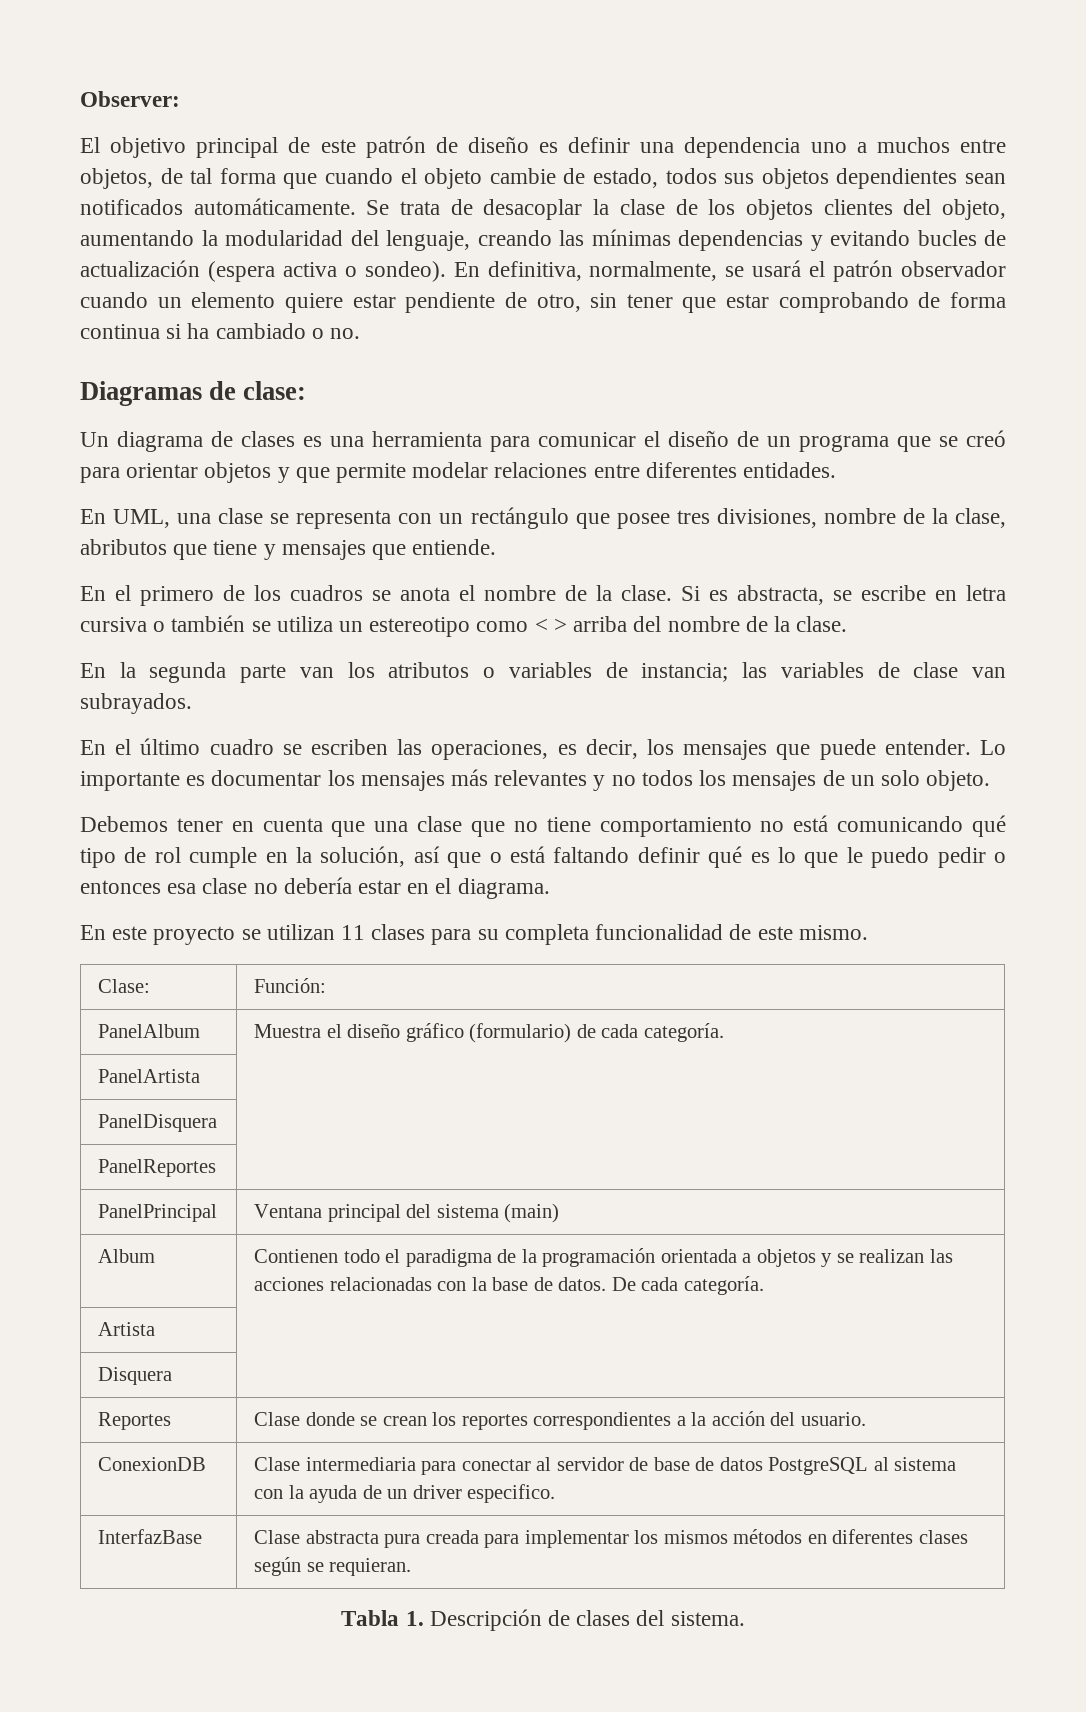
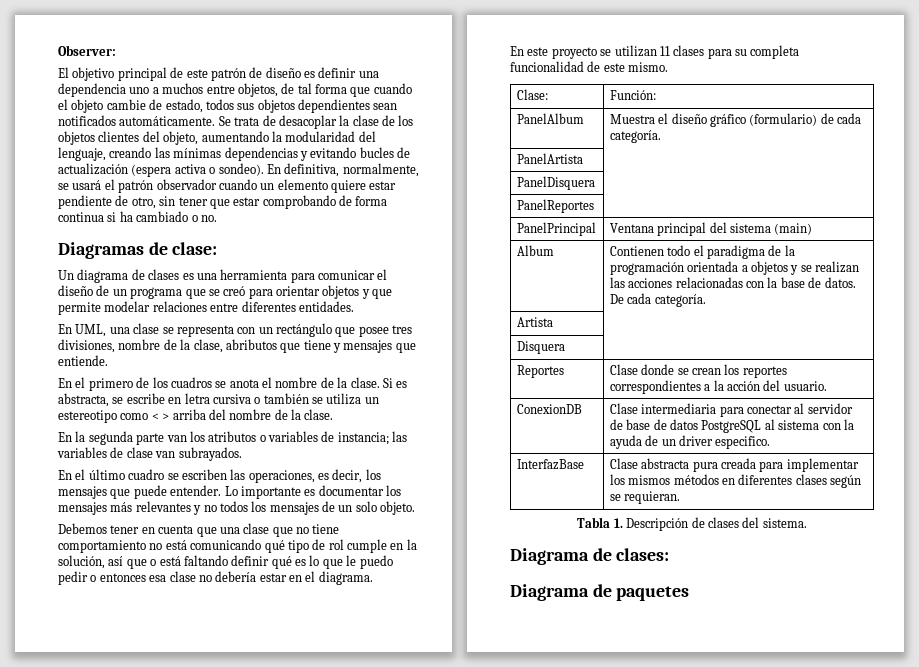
(745, 1618) none -> [510,548,670,565] [510,584,690,601] // Diagrama de clases: // Diagrama de paquetes

